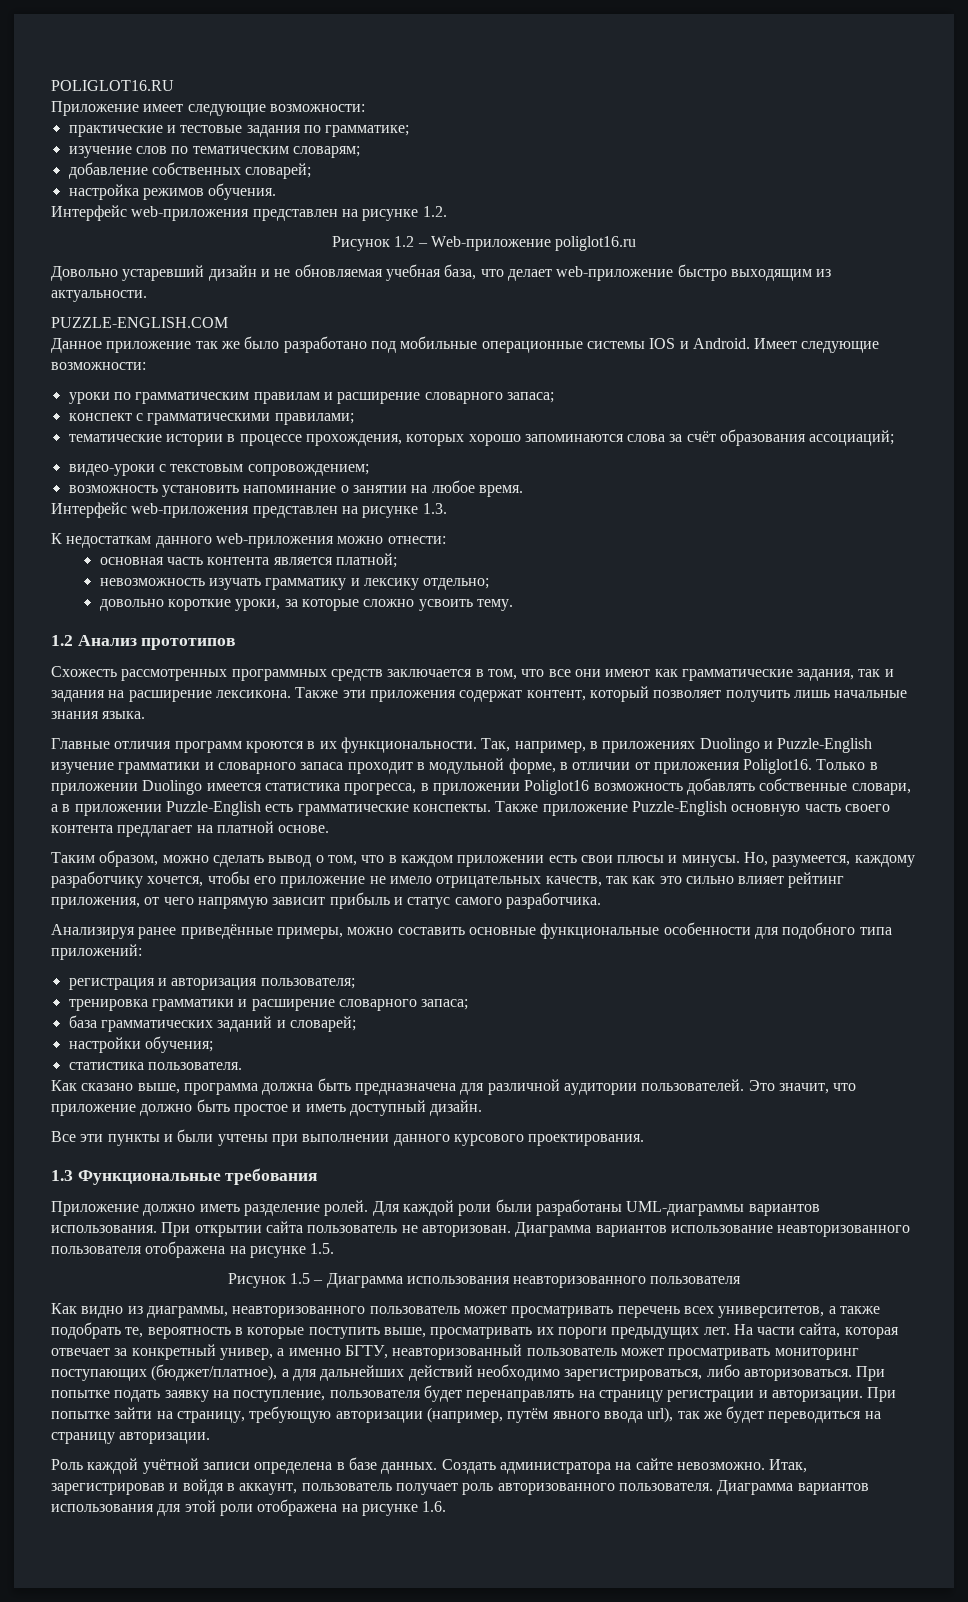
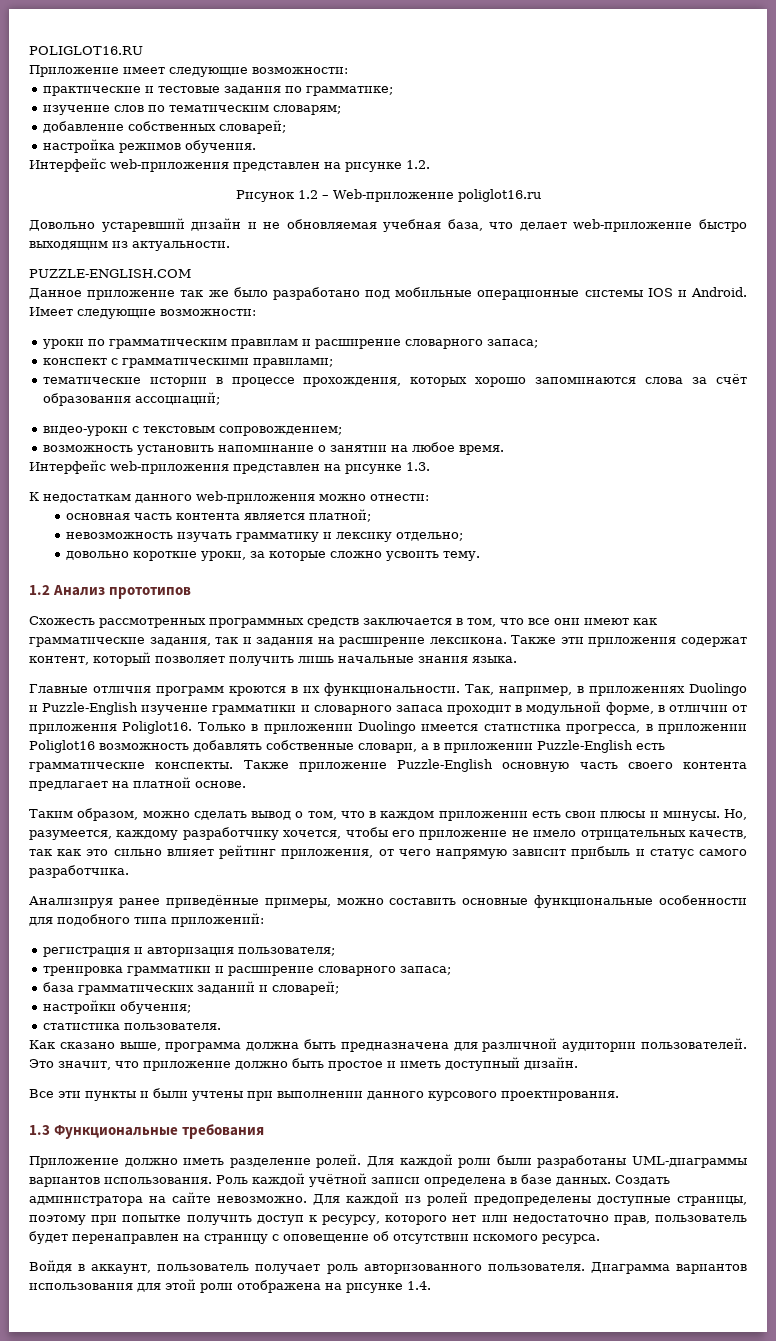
[161,1221,911,1237] [51,1241,335,1258] [227,1273,742,1288] [51,1303,880,1318] [51,1322,899,1339] [51,1344,859,1360] [51,1364,886,1381] [51,1385,897,1402] [51,1406,881,1423] [51,1432,211,1444] При открытии сайта пользователь не авторизован. Диаграмма вариантов использование неавторизованного пользователя отображена на рисунке 1.5. // Рисунок 1.5 – Диаграмма использования неавторизованного пользователя // Как видно из диаграммы, неавторизованного пользователь может просматривать перечень всех университетов, а также подобрать те, вероятность в которые поступить выше, просматривать их пороги предыдущих лет. На части сайта, которая отвечает за конкретный универ, а именно БГТУ, неавторизованный пользователь может просматривать мониторинг поступающих (бюджет/платное), а для дальнейших действий необходимо зарегистрироваться, либо авторизоваться. При попытке подать заявку на поступление, пользователя будет перенаправлять на страницу регистрации и авторизации. При попытке зайти на страницу, требующую авторизации (например, путём явного ввода url), так же будет переводиться на страницу авторизации. // -> (212, 1180) none
[769,1459,808,1473] [51,1479,224,1495] Итак, зарегистрировав и войдя -> [313,1192,747,1206] [29,1215,747,1225] [29,1231,600,1244] [29,1260,72,1273] Для каждой из ролей предопределены доступные страницы, поэтому при попытке получить доступ к ресурсу, которого нет или недостаточно прав, пользователь будет перенаправлен на страницу с оповещение об отсутствии искомого ресурса. // Войдя
[422,1501,447,1512] 1.6. -> [407,1281,431,1290] 1.4.

